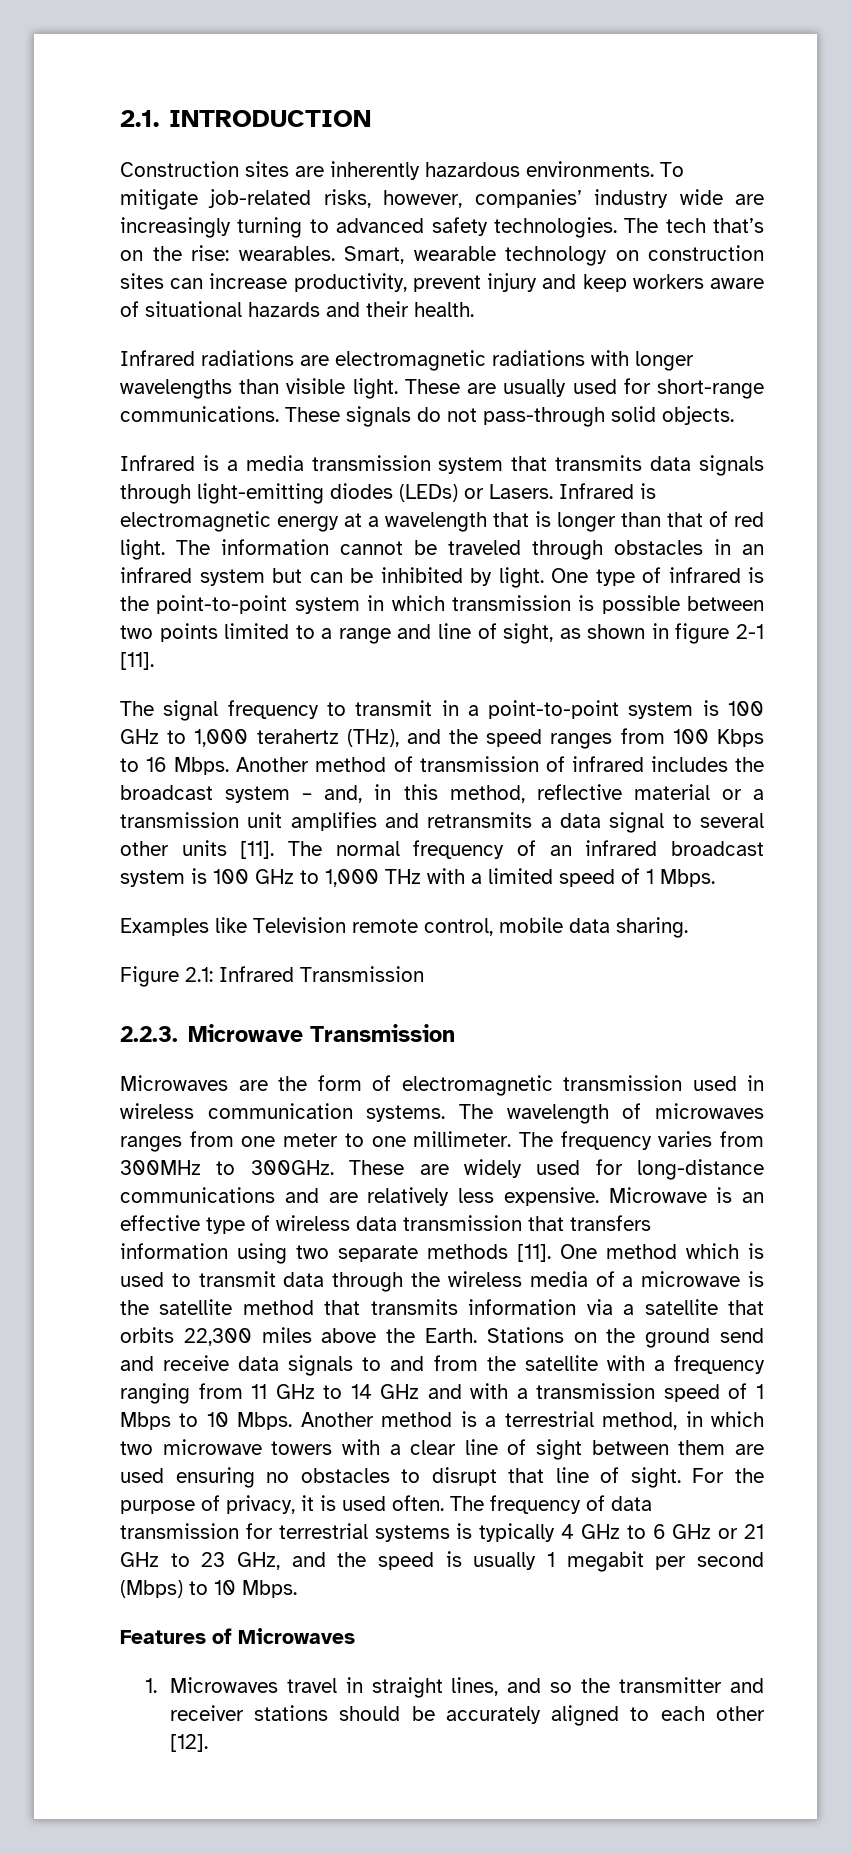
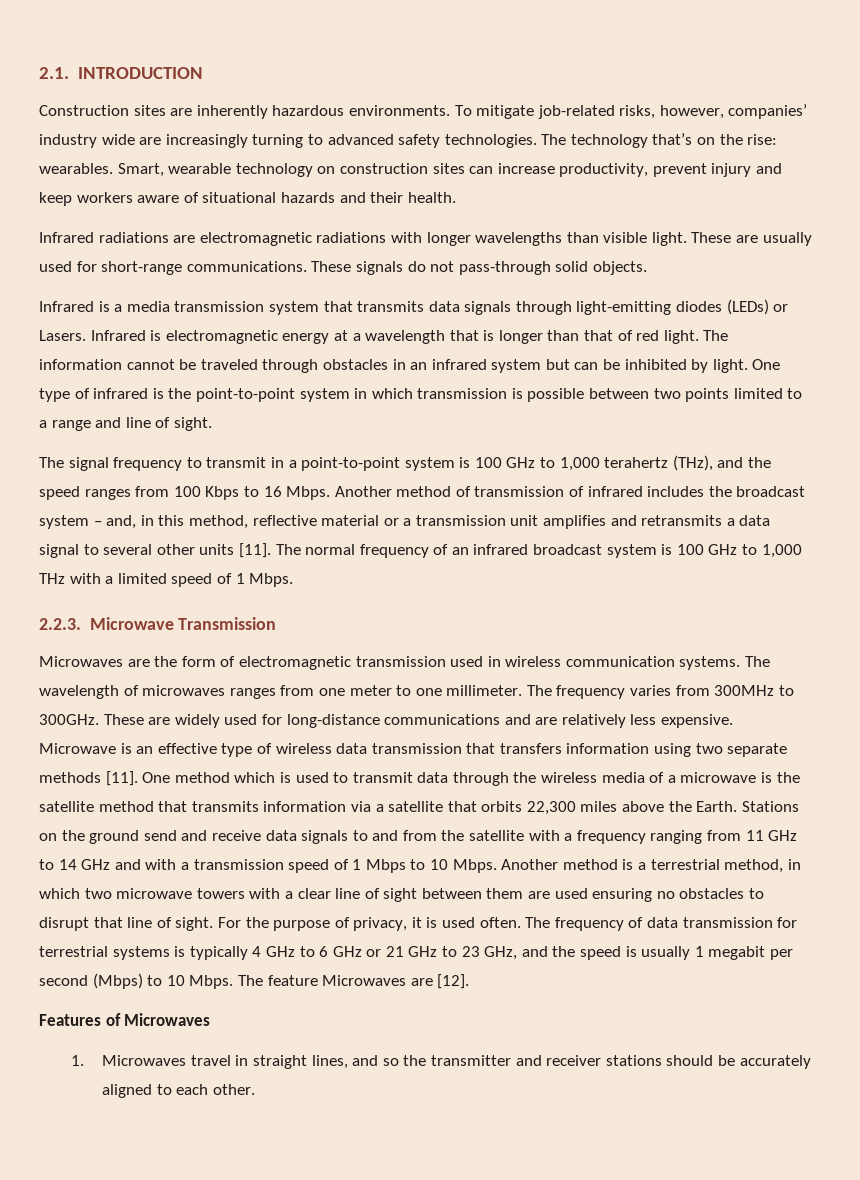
[665,218,706,233] tech -> [570,134,648,148] technology
[503,623,764,644] [120,652,154,670] sight, as shown in figure 2-1 [11]. -> [173,417,212,431] sight.
[120,917,688,938] [120,966,424,987] // Examples like Television remote control, mobile data sharing. // Figure 2.1: Infrared Transmission -> (294, 580) none
(297, 1589) none -> [237,974,470,989] The feature Microwaves are [12].
[715,1706,765,1721] [169,1734,208,1752] other [12]. -> [213,1084,256,1095] other.

